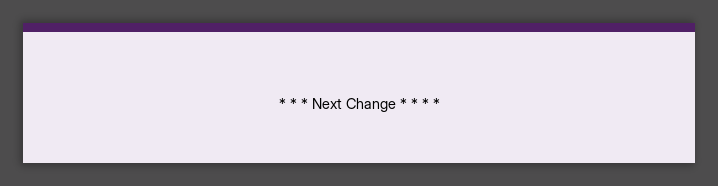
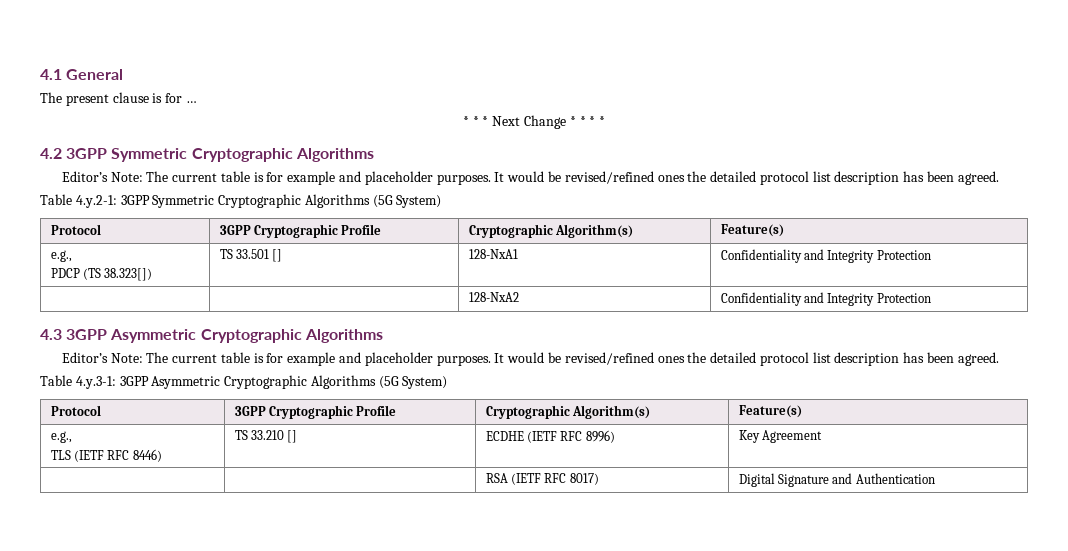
(278, 103) none -> [40,69,124,80] [40,92,197,106] 4.1 General // The present clause is for … //
(440, 103) none -> [40,148,374,162] [61,171,999,185] [40,194,442,208] [50,224,101,235] [219,224,382,238] [468,224,633,238] [720,224,784,237] [50,250,72,262] [50,268,153,281] [219,249,283,262] [468,249,518,259] [720,249,931,263] [468,292,519,302] [720,292,931,306] [40,329,383,343] [61,352,999,366] [40,375,448,389] [50,405,101,416] [234,405,397,419] [485,405,650,419] [738,405,802,418] [50,431,72,443] [50,449,162,462] [234,430,298,443] [485,430,615,443] [738,430,822,443] [485,473,599,485] [738,473,935,487] // 4.2 3GPP Symmetric Cryptographic Algorithms // Editor’s Note: The current table is for example and placeholder purposes. It would be revised/refined ones the detailed protocol list description has been agreed. // Table 4.y.2-1: 3GPP Symmetric Cryptographic Algorithms (5G System) // Protocol | 3GPP Cryptographic Profile | Cryptographic Algorithm(s) | Feature(s) // e.g., // PDCP (TS 38.323[]) | TS 33.501 [] | 128-NxA1 | Confidentiality and Integrity Protection // | | 128-NxA2 | Confidentiality and Integrity Protection // 4.3 3GPP Asymmetric Cryptographic Algorithms // Editor’s Note: The current table is for example and placeholder purposes. It would be revised/refined ones the detailed protocol list description has been agreed. // Table 4.y.3-1: 3GPP Asymmetric Cryptographic Algorithms (5G System) // Protocol | 3GPP Cryptographic Profile | Cryptographic Algorithm(s) | Feature(s) // e.g., // TLS (IETF RFC 8446) | TS 33.210 [] | ECDHE (IETF RFC 8996) | Key Agreement // | | RSA (IETF RFC 8017) | Digital Signature and Authentication

